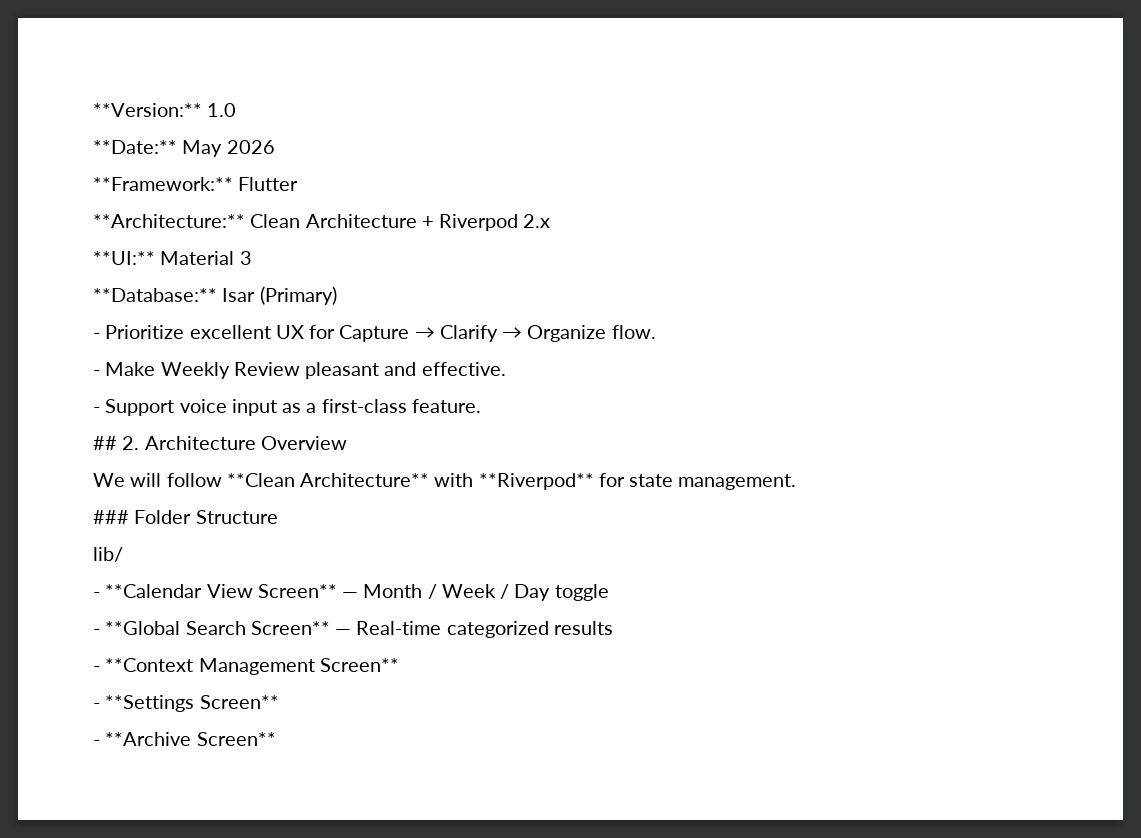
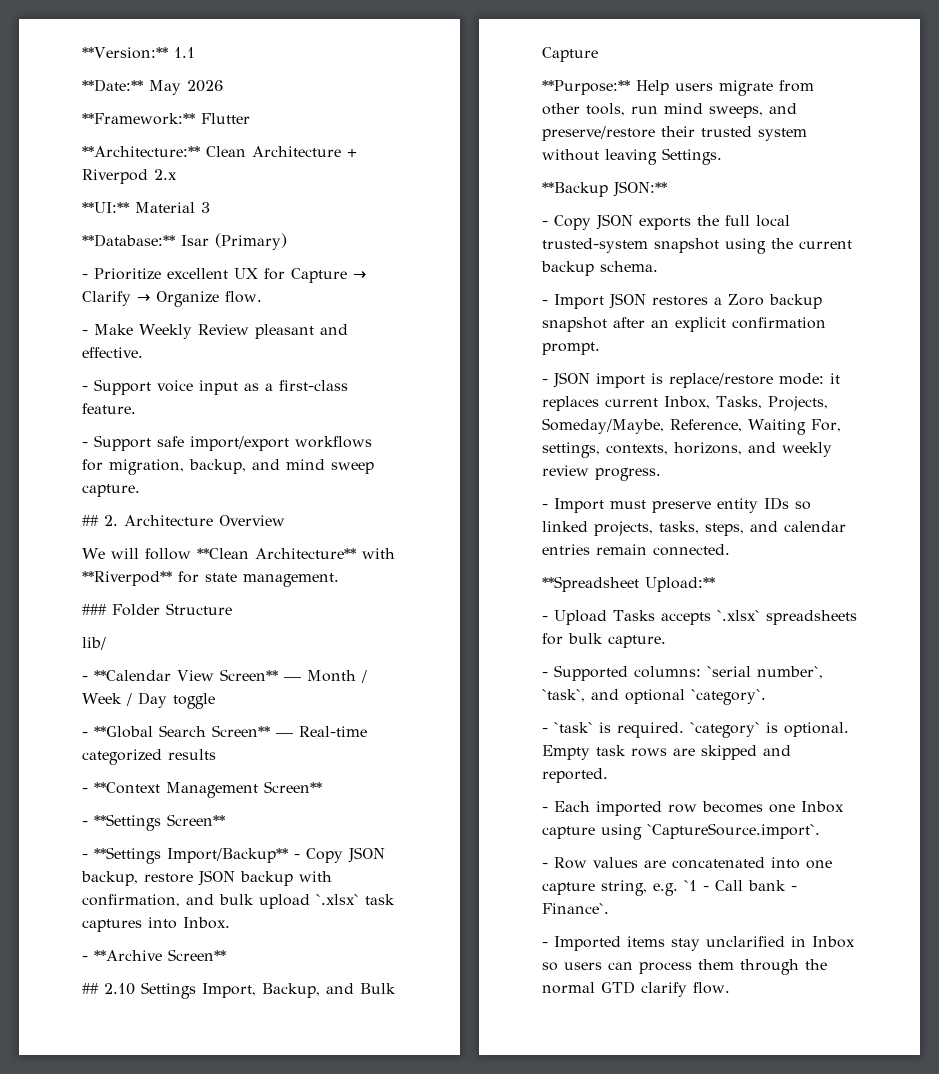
[207,103,237,117] 1.0 -> [173,47,195,58] 1.1
(481, 406) none -> [82,435,372,451] [82,459,374,475] [82,484,140,497] // - Support safe import/export workflows for migration, backup, and mind sweep capture.
[105,732,276,746] **Archive Screen** -> [94,847,385,864] [81,870,332,886] [82,894,395,909] [82,917,230,932] [82,949,226,961] [82,982,396,999] [542,47,598,62] [542,80,814,96] [542,103,797,118] [542,126,807,141] [542,148,722,165] [542,181,667,197] [542,214,790,230] [542,238,852,254] [541,261,658,276] [542,293,822,309] [542,317,826,332] [542,342,600,355] [542,372,840,388] [542,396,828,411] [542,418,841,435] [542,442,832,458] [542,465,661,481] [542,497,811,513] [542,521,846,536] [542,544,730,556] [542,576,715,592] [542,610,857,625] [542,633,666,648] [542,665,823,681] [542,689,766,705] [542,722,849,738] [542,745,791,760] [542,768,608,783] [542,801,844,816] [542,823,820,840] [542,857,832,869] [542,880,797,896] [542,903,609,914] [542,936,855,951] [542,959,827,975] [542,981,730,997] **Settings Import/Backup** - Copy JSON backup, restore JSON backup with confirmation, and bulk upload `.xlsx` task captures into Inbox. // - **Archive Screen** // ## 2.10 Settings Import, Backup, and Bulk Capture // **Purpose:** Help users migrate from other tools, run mind sweeps, and preserve/restore their trusted system without leaving Settings. // **Backup JSON:** // - Copy JSON exports the full local trusted-system snapshot using the current backup schema. // - Import JSON restores a Zoro backup snapshot after an explicit confirmation prompt. // - JSON import is replace/restore mode: it replaces current Inbox, Tasks, Projects, Someday/Maybe, Reference, Waiting For, settings, contexts, horizons, and weekly review progress. // - Import must preserve entity IDs so linked projects, tasks, steps, and calendar entries remain connected. // **Spreadsheet Upload:** // - Upload Tasks accepts `.xlsx` spreadsheets for bulk capture. // - Supported columns: `serial number`, `task`, and optional `category`. // - `task` is required. `category` is optional. Empty task rows are skipped and reported. // - Each imported row becomes one Inbox capture using `CaptureSource.import`. // - Row values are concatenated into one capture string, e.g. `1 - Call bank - Finance`. // - Imported items stay unclarified in Inbox so users can process them through the normal GTD clarify flow.

